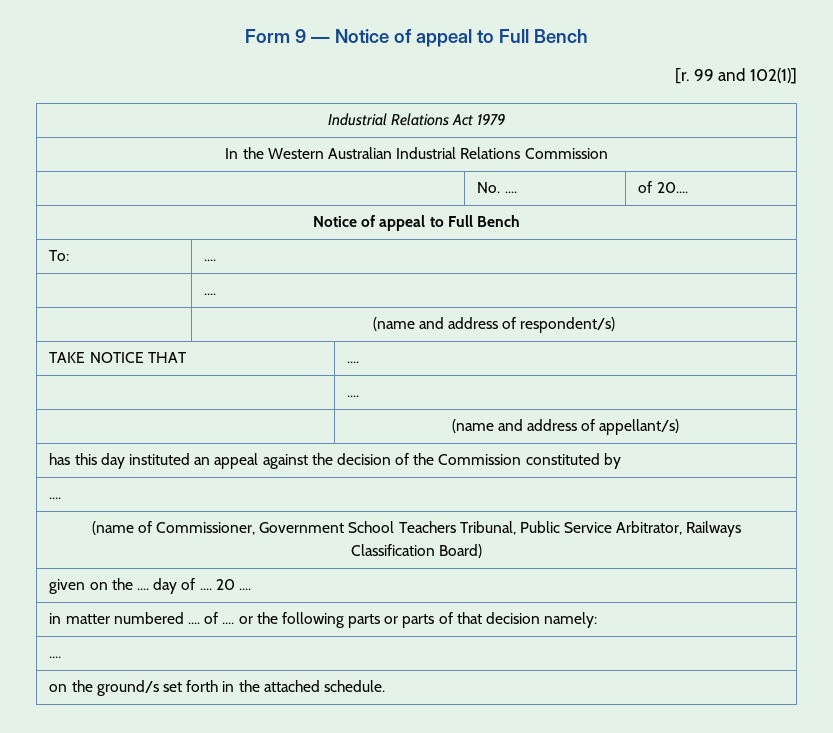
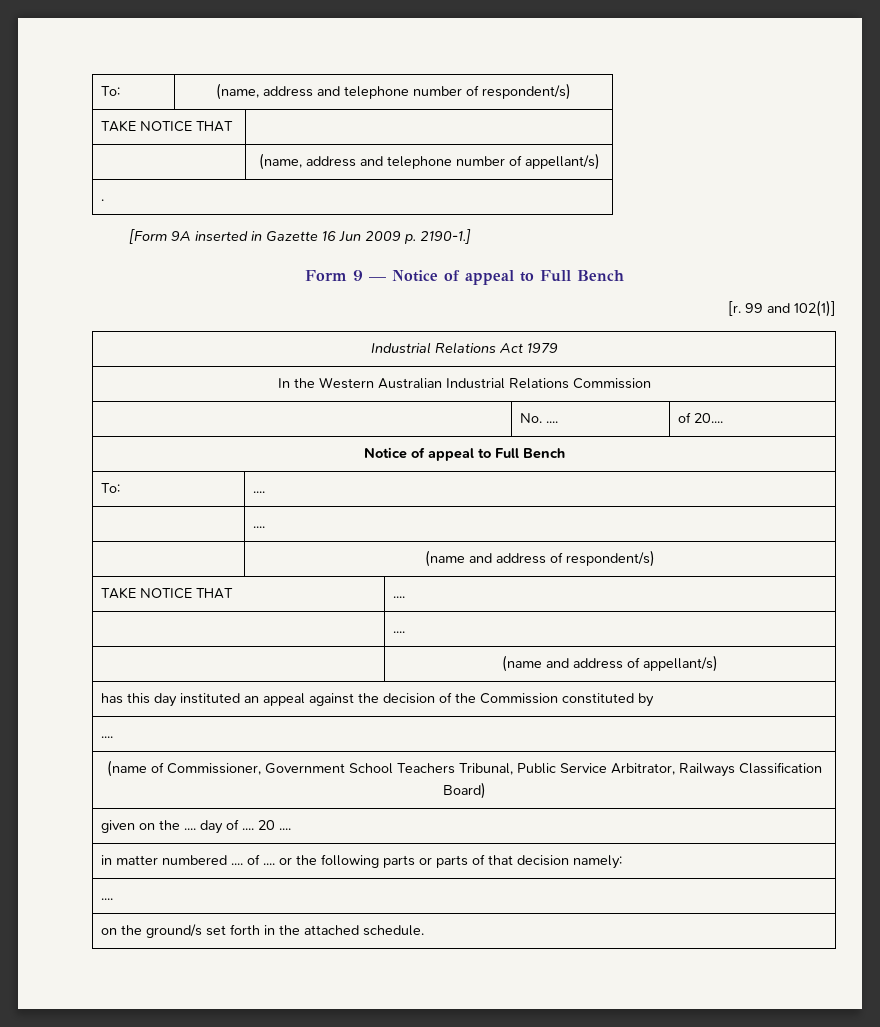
(245, 36) none -> [101,86,121,96] [216,83,571,100] [101,120,234,132] [258,153,600,170] [101,199,105,201] [128,229,471,244] To: | (name, address and telephone number of respondent/s) // TAKE NOTICE THAT | // | (name, address and telephone number of appellant/s) // . // [Form 9A inserted in Gazette 16 Jun 2009 p. 2190-1.] //

